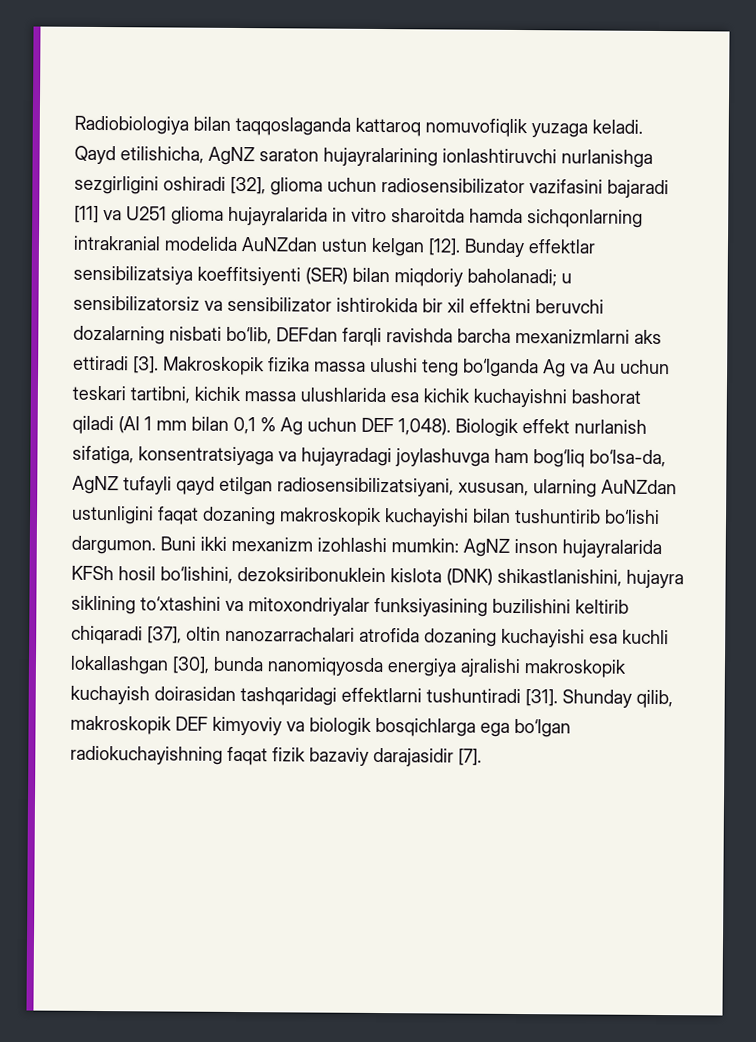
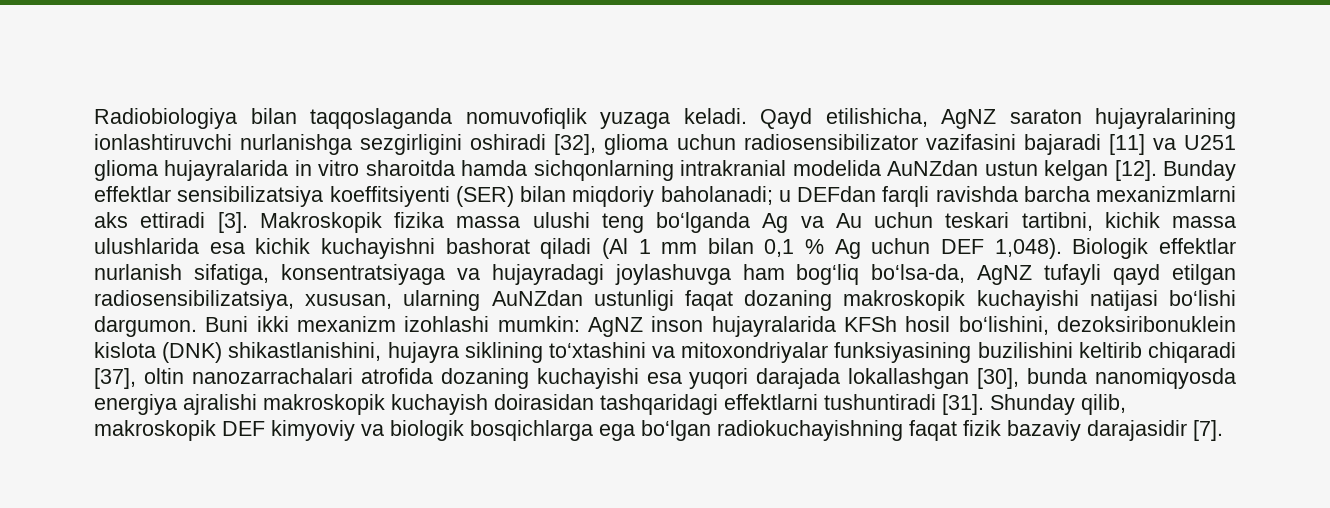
[355,117,421,137] kattaroq -> (452, 118) none
[73,295,604,314] [73,325,272,345] sensibilizatorsiz va sensibilizator ishtirokida bir xil effektni beruvchi dozalarning nisbati bo‘lib, -> (791, 196) none
[522,419,570,434] effekt -> [1158,238,1236,254] effektlar
[277,477,454,497] radiosensibilizatsiyani, -> [94,290,294,311] radiosensibilizatsiya,
[71,505,154,525] ustunligini -> [593,290,674,311] ustunligi
[472,508,601,524] bilan tushuntirib -> [1089,290,1158,311] natijasi
[622,629,669,645] kuchli -> [689,368,841,389] yuqori darajada

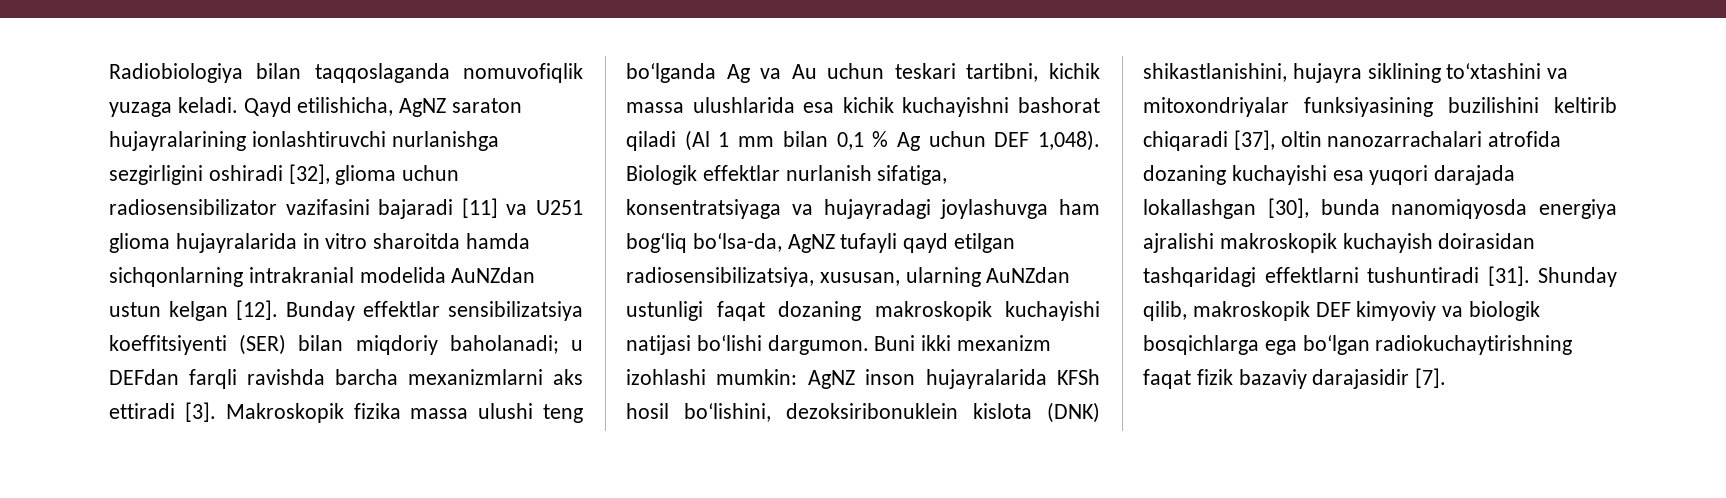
[717,420,903,441] radiokuchayishning -> [1375,335,1573,355] radiokuchaytirishning

